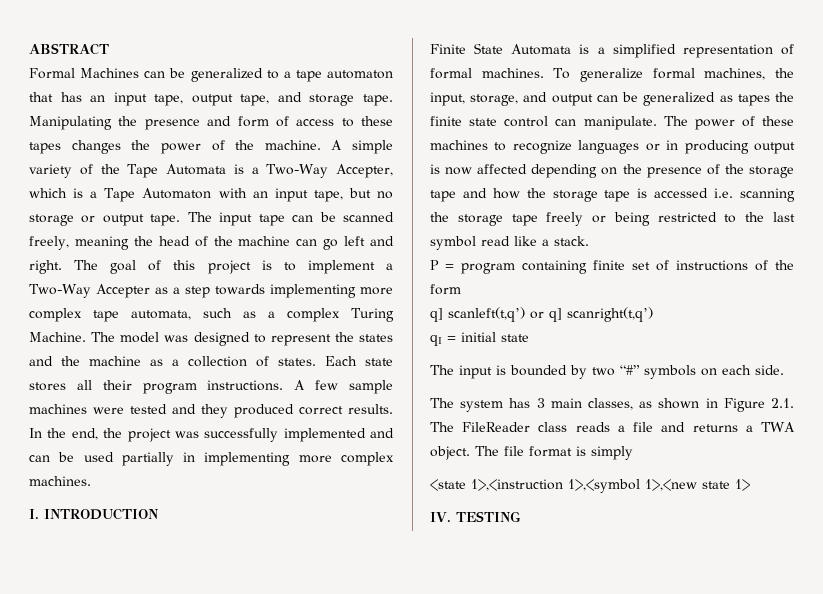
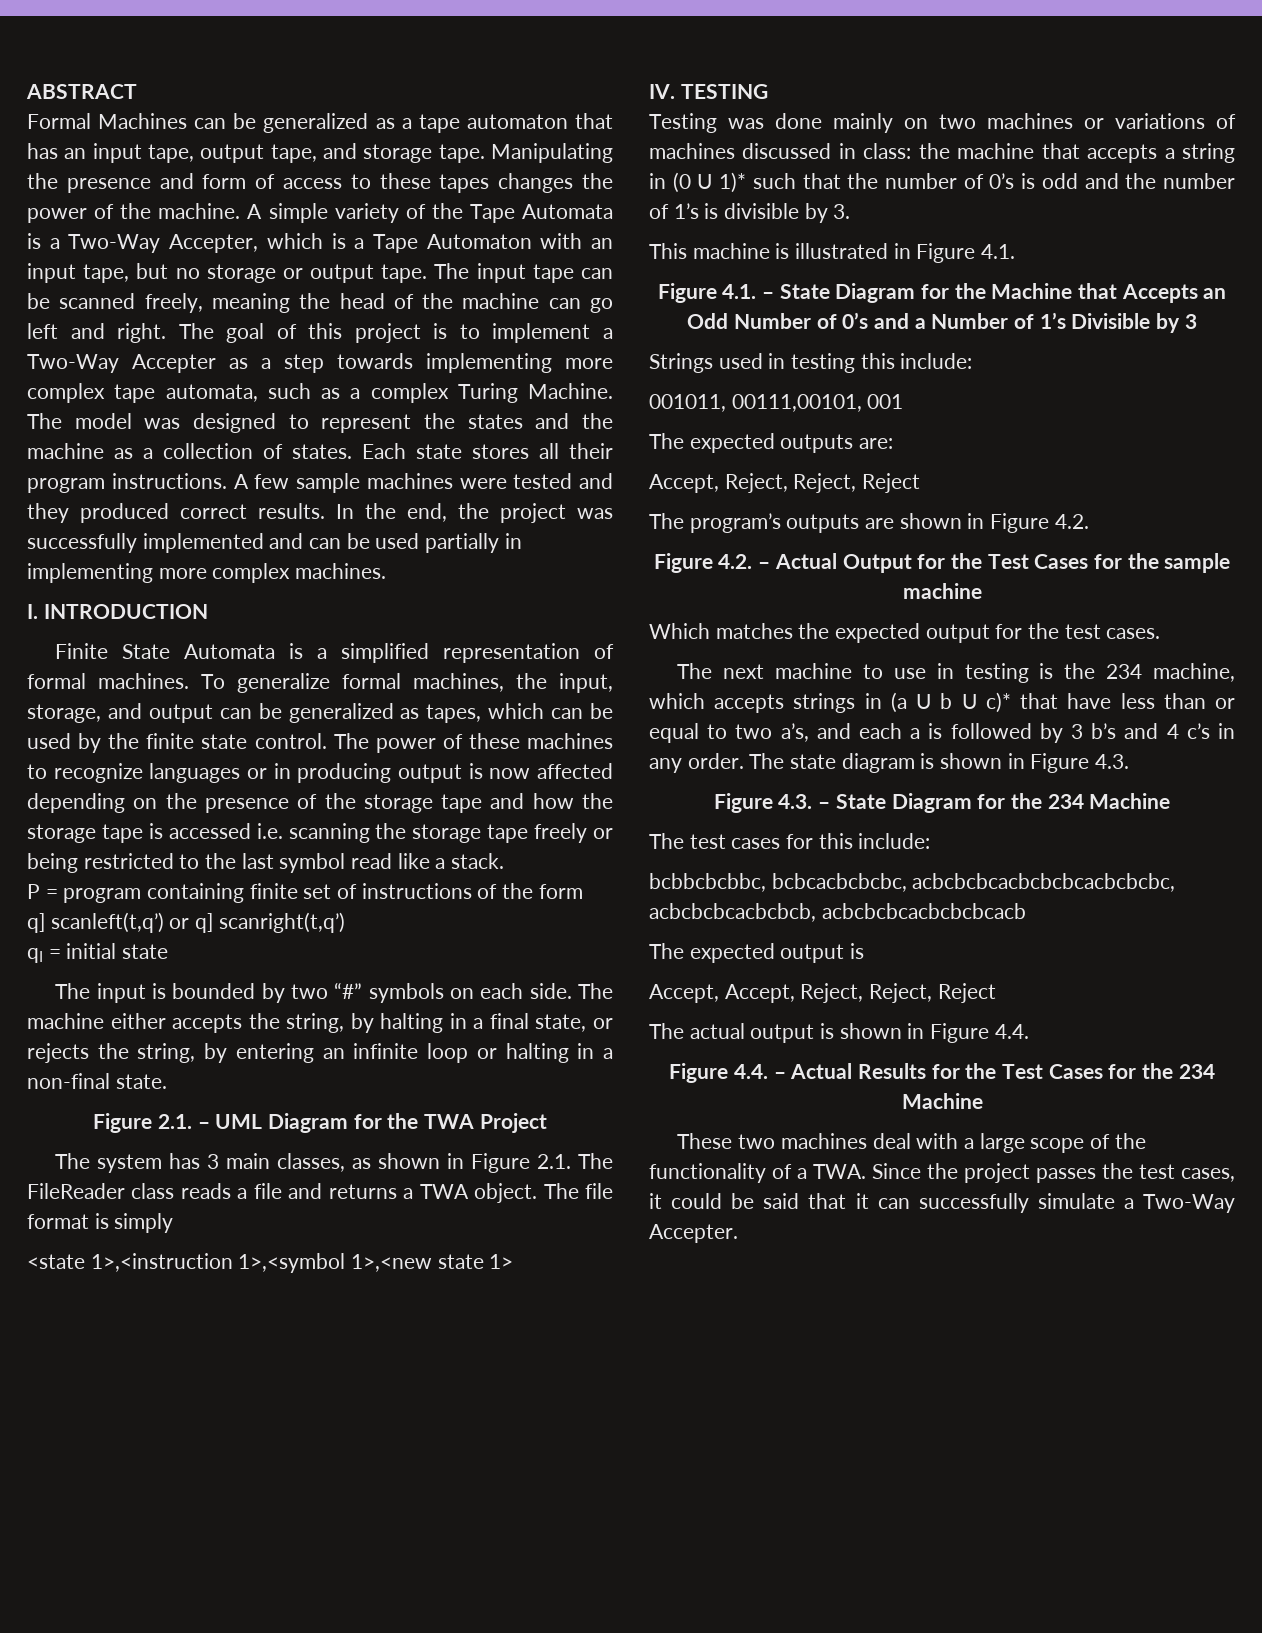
[266,70,279,79] to -> [375,118,395,129] as
[737,92,794,106] [430,116,657,130] tapes the finite state control can manipulate. -> [426,703,613,723] [27,733,327,753] tapes, which can be used by the finite state control.
(784, 370) none -> [578,983,614,999] [27,1013,613,1033] [27,1043,614,1063] [27,1073,167,1089] [93,1113,547,1133] The machine either accepts the string, by halting in a final state, or rejects the string, by entering an infinite loop or halting in a non-final state. // Figure 2.1. – UML Diagram for the TWA Project
(521, 516) none -> [649,113,1236,133] [649,143,1235,163] [649,172,1235,193] [649,203,851,223] [649,243,1016,263] [657,283,1227,303] [687,312,1197,333] [649,353,973,373] [649,394,904,412] [649,433,894,453] [649,473,921,493] [649,513,1089,533] [653,553,1231,573] [902,583,982,599] [649,623,1161,643] [677,663,1235,683] [649,692,1235,713] [649,723,1235,743] [649,753,1130,773] [713,793,1171,813] [649,833,931,849] [649,873,1176,892] [649,903,1026,922] [649,943,865,963] [649,983,996,1003] [649,1023,1029,1043] [669,1063,1215,1083] [901,1093,983,1109] [677,1133,1146,1153] [649,1163,1235,1183] [649,1193,1235,1213] [649,1224,738,1243] // Testing was done mainly on two machines or variations of machines discussed in class: the machine that accepts a string in (0 U 1)* such that the number of 0’s is odd and the number of 1’s is divisible by 3. // This machine is illustrated in Figure 4.1. // Figure 4.1. – State Diagram for the Machine that Accepts an Odd Number of 0’s and a Number of 1’s Divisible by 3 // Strings used in testing this include: // 001011, 00111,00101, 001 // The expected outputs are: // Accept, Reject, Reject, Reject // The program’s outputs are shown in Figure 4.2. // Figure 4.2. – Actual Output for the Test Cases for the sample machine // Which matches the expected output for the test cases. // The next machine to use in testing is the 234 machine, which accepts strings in (a U b U c)* that have less than or equal to two a’s, and each a is followed by 3 b’s and 4 c’s in any order. The state diagram is shown in Figure 4.3. // Figure 4.3. – State Diagram for the 234 Machine // The test cases for this include: // bcbbcbcbbc, bcbcacbcbcbc, acbcbcbcacbcbcbcacbcbcbc, acbcbcbcacbcbcb, acbcbcbcacbcbcbcacb // The expected output is // Accept, Accept, Reject, Reject, Reject // The actual output is shown in Figure 4.4. // Figure 4.4. – Actual Results for the Test Cases for the 234 Machine // These two machines deal with a large scope of the functionality of a TWA. Since the project passes the test cases, it could be said that it can successfully simulate a Two-Way Accepter.

